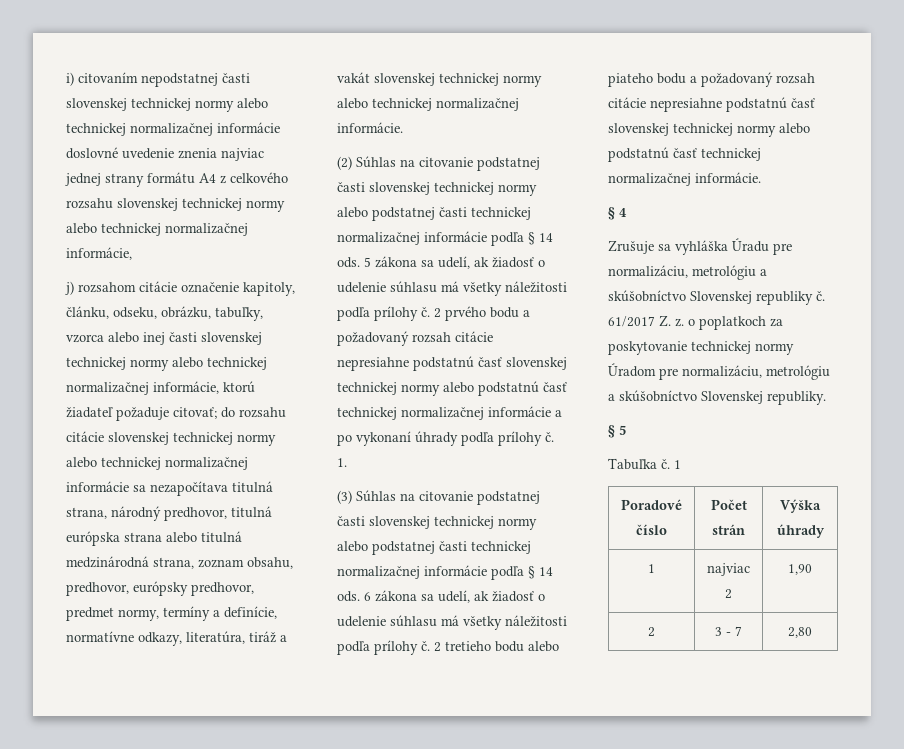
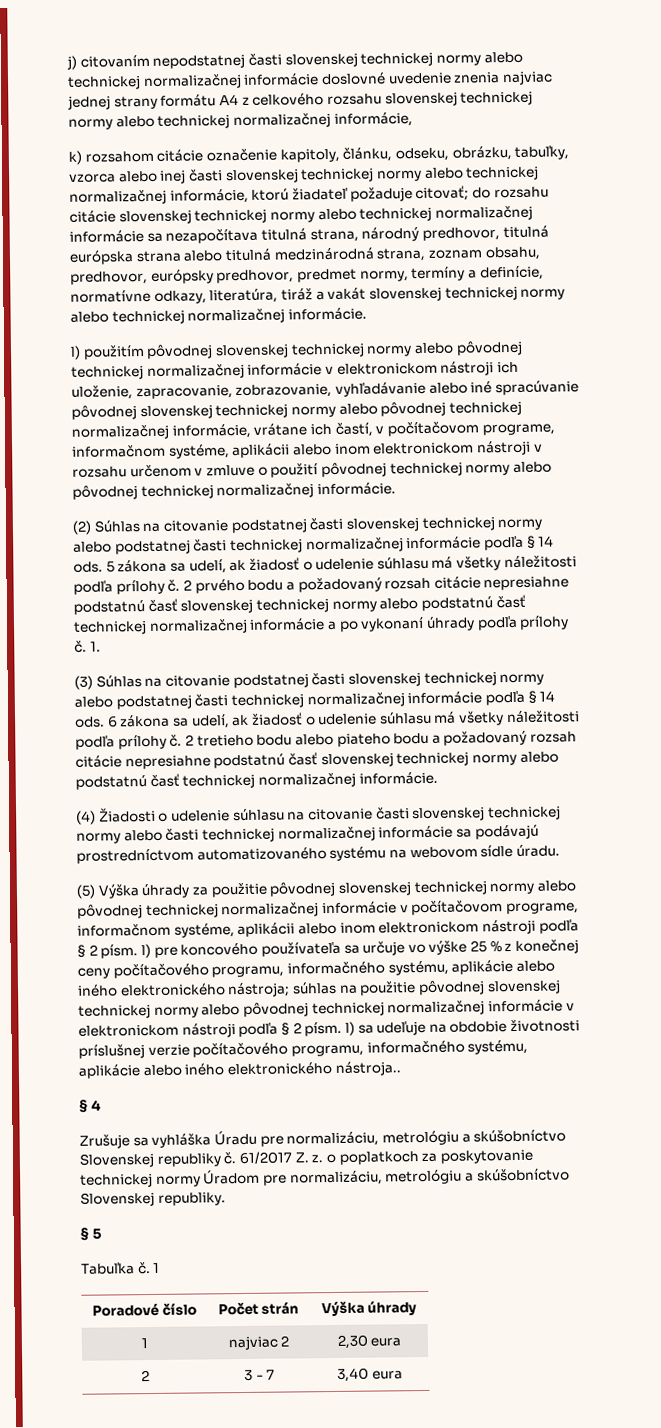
[66,72,74,86] i) -> [66,55,77,70] j)
[65,281,74,295] j) -> [68,150,82,165] k)
(403, 127) none -> [70,340,523,360] [71,361,519,380] [71,380,579,400] [71,400,522,420] [71,421,555,440] [72,440,543,459] [72,461,552,478] [72,482,396,500] // l) použitím pôvodnej slovenskej technickej normy alebo pôvodnej technickej normalizačnej informácie v elektronickom nástroji ich uloženie, zapracovanie, zobrazovanie, vyhľadávanie alebo iné spracúvanie pôvodnej slovenskej technickej normy alebo pôvodnej technickej normalizačnej informácie, vrátane ich častí, v počítačovom programe, informačnom systéme, aplikácii alebo inom elektronickom nástroji v rozsahu určenom v zmluve o použití pôvodnej technickej normy alebo pôvodnej technickej normalizačnej informácie.
(761, 177) none -> [76,805,561,825] [76,824,539,844] [76,844,560,864] [76,880,576,899] [77,900,579,919] [77,919,579,938] [77,939,580,959] [77,960,555,979] [77,979,561,998] [78,999,575,1019] [78,1019,581,1038] [78,1039,529,1059] [78,1061,401,1079] // (4) Žiadosti o udelenie súhlasu na citovanie časti slovenskej technickej normy alebo časti technickej normalizačnej informácie sa podávajú prostredníctvom automatizovaného systému na webovom sídle úradu. // (5) Výška úhrady za použitie pôvodnej slovenskej technickej normy alebo pôvodnej technickej normalizačnej informácie v počítačovom programe, informačnom systéme, aplikácii alebo inom elektronickom nástroji podľa § 2 písm. l) pre koncového používateľa sa určuje vo výške 25 % z konečnej ceny počítačového programu, informačného systému, aplikácie alebo iného elektronického nástroja; súhlas na použitie pôvodnej slovenskej technickej normy alebo pôvodnej technickej normalizačnej informácie v elektronickom nástroji podľa § 2 písm. l) sa udeľuje na obdobie životnosti príslušnej verzie počítačového programu, informačného systému, aplikácie alebo iného elektronického nástroja..
[788,564,812,575] 1,90 -> [336,1334,402,1349] 2,30 eura
[788,627,812,638] 2,80 -> [337,1367,403,1382] 3,40 eura

